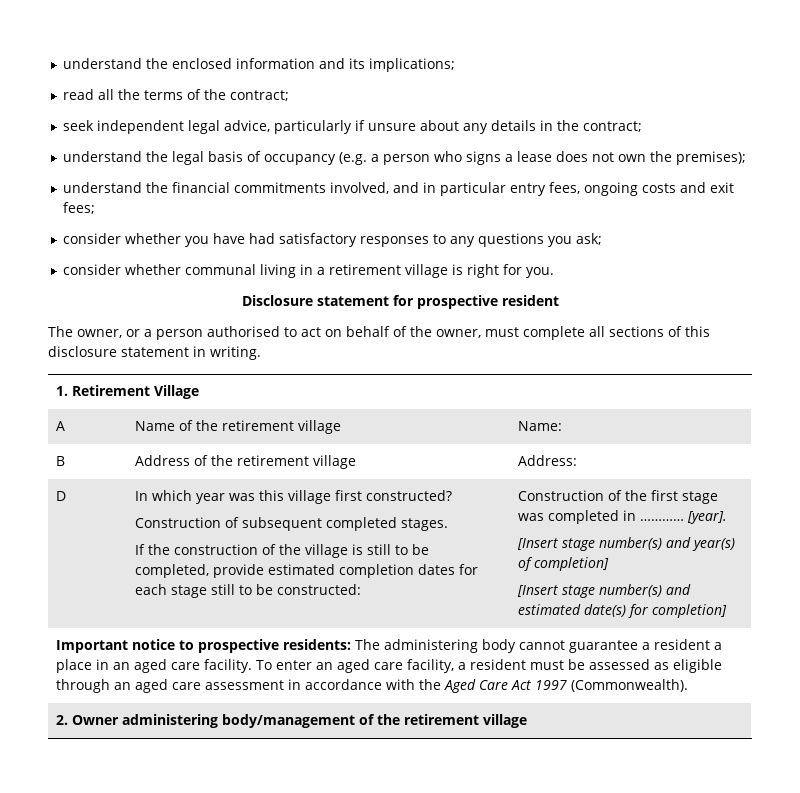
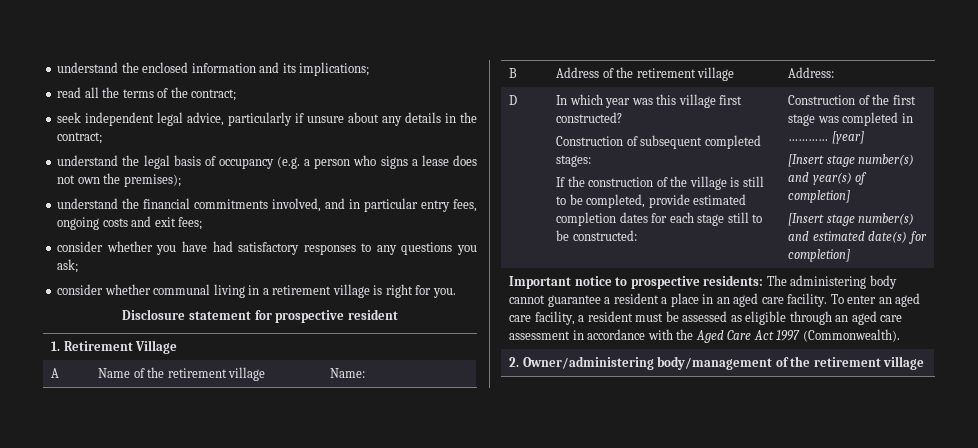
[48,326,710,340] [48,346,261,360] // The owner, or a person authorised to act on behalf of the owner, must complete all sections of this disclosure statement in writing. -> (398, 314) none
[401,518,449,531] stages. -> [556,155,592,167] stages:
[687,511,728,524] [year]. -> [831,131,864,144] [year]
[72,714,219,728] Owner administering -> [522,356,654,370] Owner/administering

